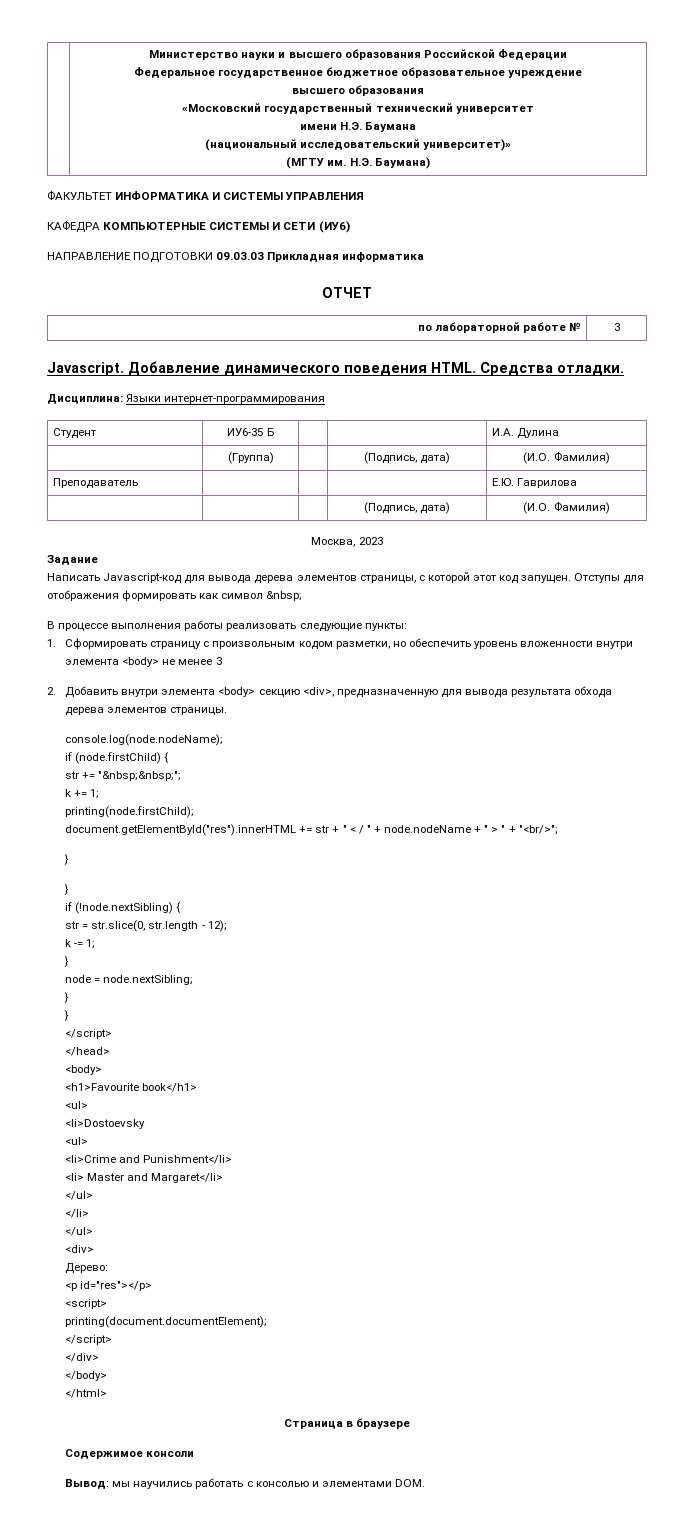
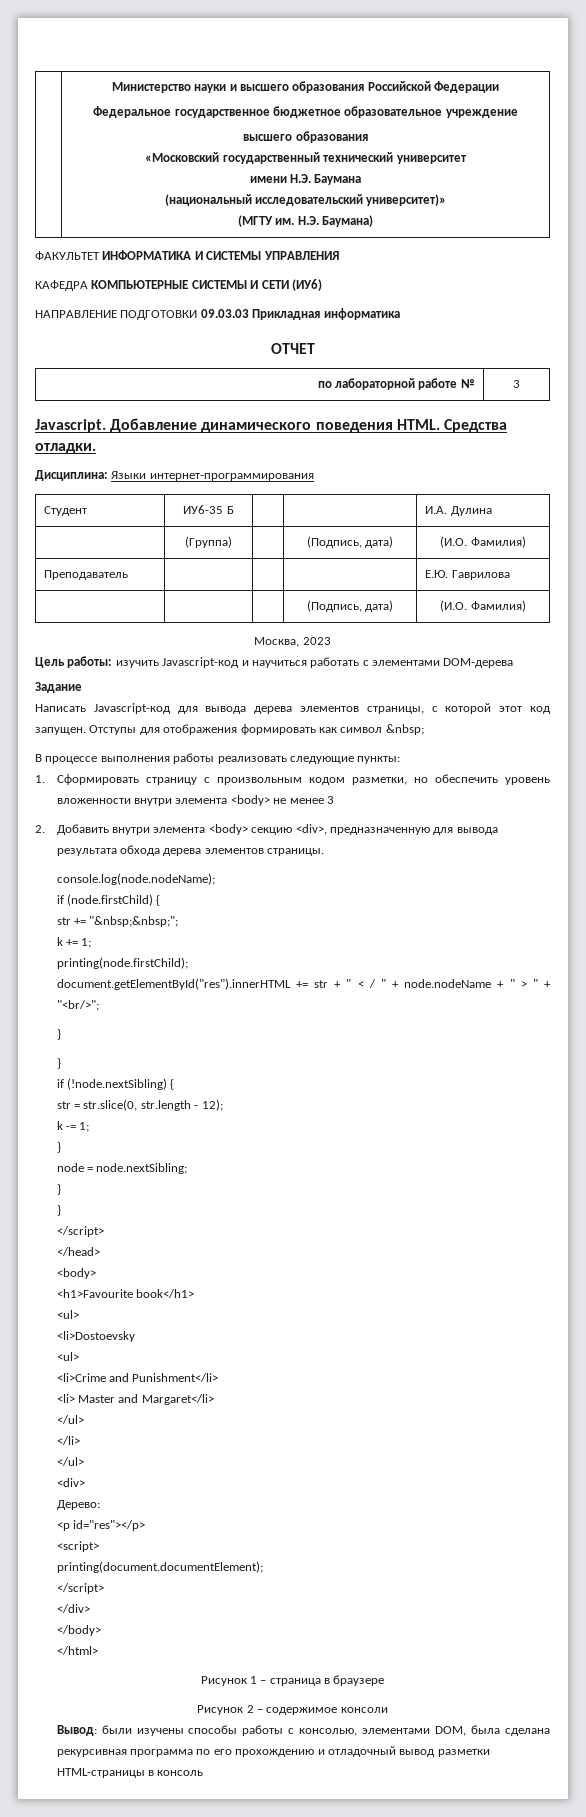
(383, 541) none -> [35,656,514,668] // Цель работы: изучить Javascript-код и научиться работать с элементами DOM-дерева
[283,1418,411,1429] [65,1449,195,1459] [65,1478,425,1489] Страница в браузере // Содержимое консоли // Вывод: мы научились работать с консолью и элементами DOM. -> [200,1675,385,1686] [197,1705,388,1715] [56,1725,550,1736] [56,1746,490,1757] [56,1768,204,1778] Рисунок 1 – страница в браузере // Рисунок 2 – содержимое консоли // Вывод: были изучены способы работы с консолью, элементами DOM, была сделана рекурсивная программа по его прохождению и отладочный вывод разметки HTML-страницы в консоль

